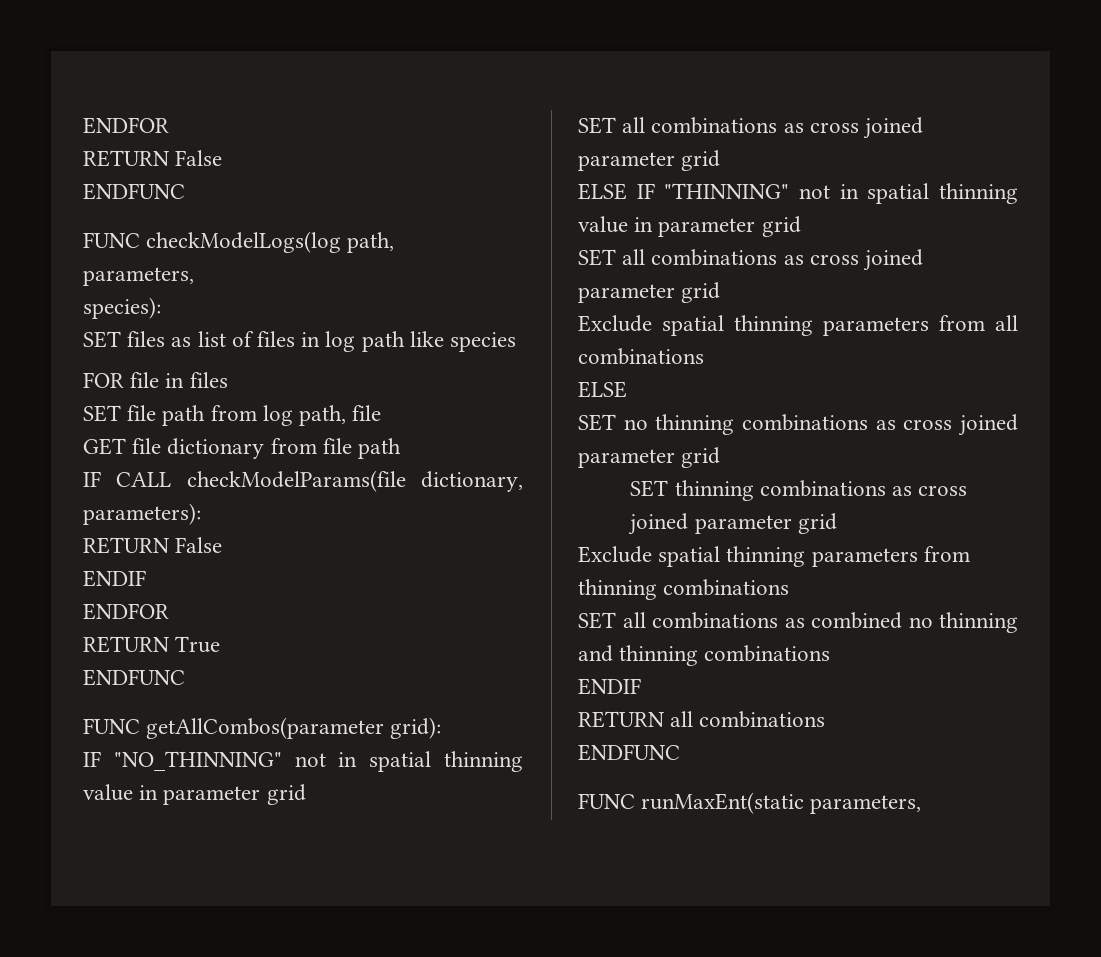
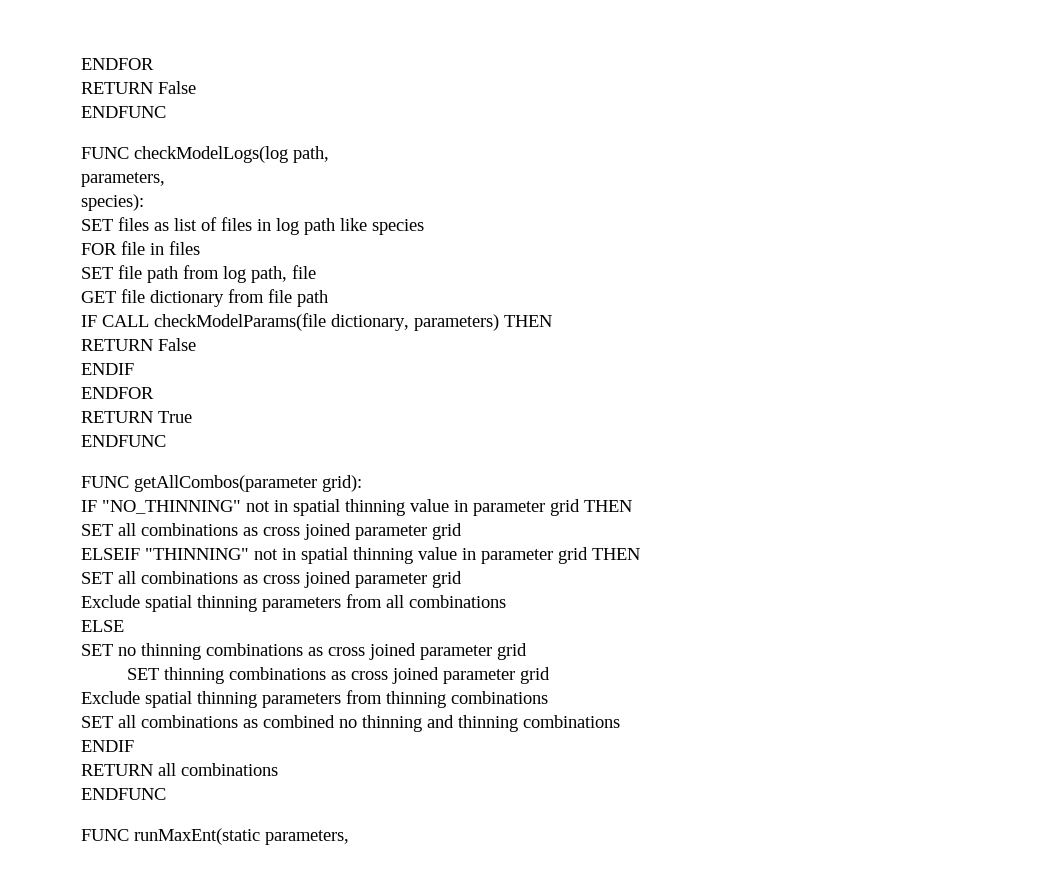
[83,503,201,525] parameters): -> [414,314,552,331] parameters) THEN
[578,117,924,139] [578,150,721,171] [578,183,655,200] // SET all combinations as cross joined parameter grid // ELSE IF -> [584,500,632,512] [81,523,462,540] [81,548,140,560] THEN // SET all combinations as cross joined parameter grid // ELSEIF
(801, 226) none -> [592,548,640,560] THEN

